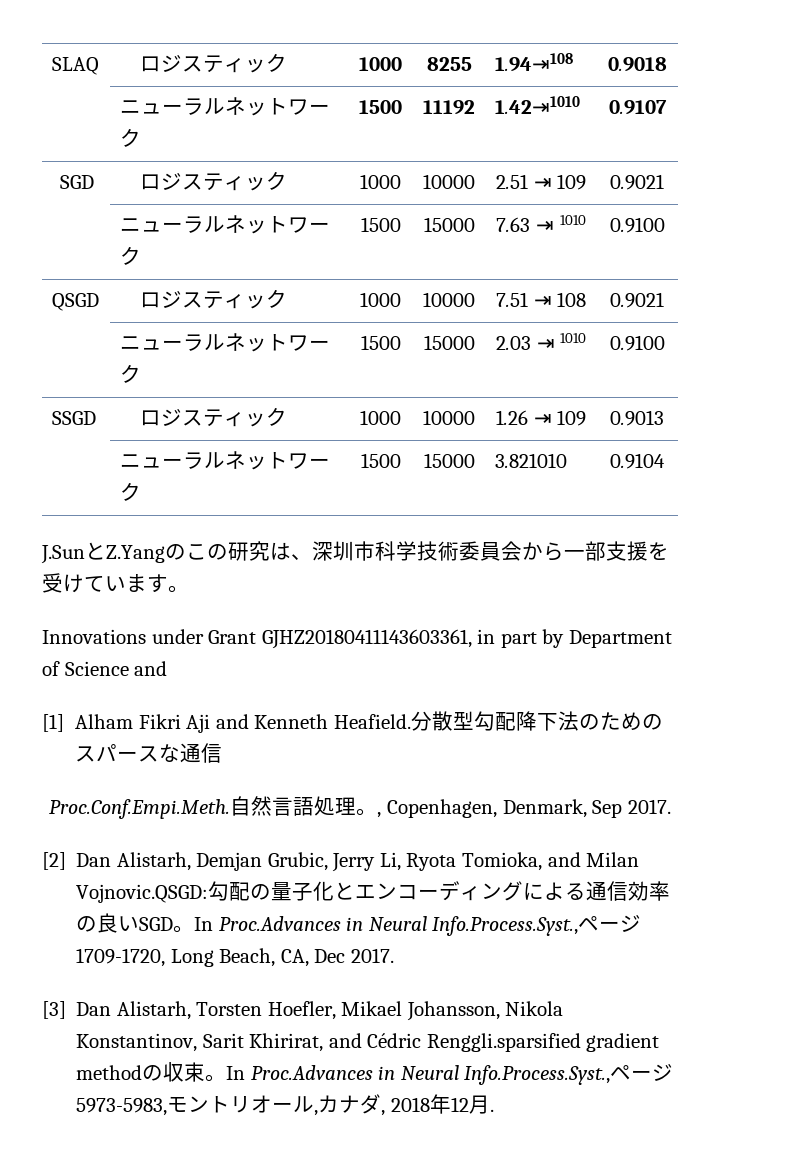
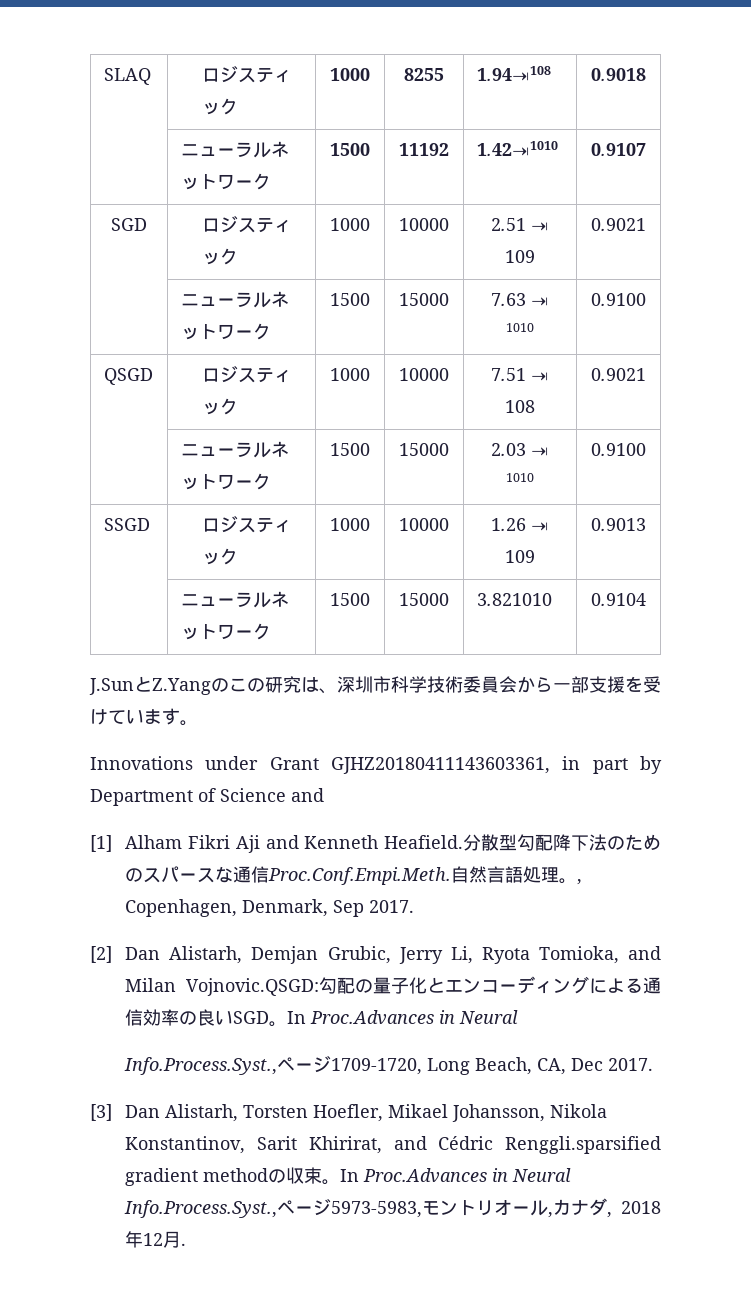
(223, 753) // -> (270, 874) none
(427, 923) none -> (519, 1017) //

